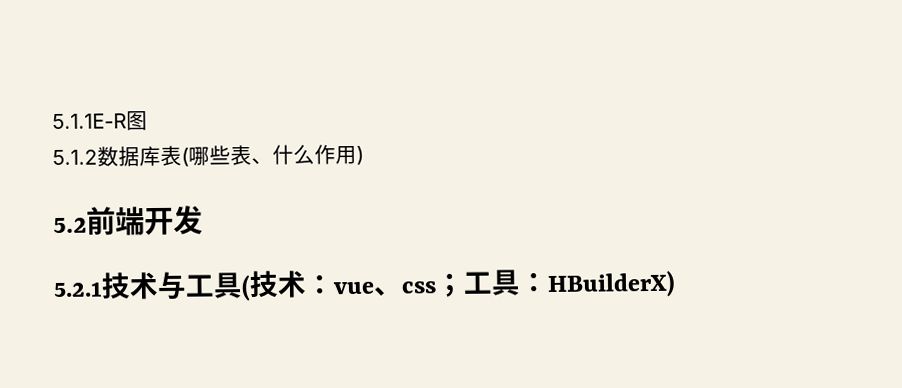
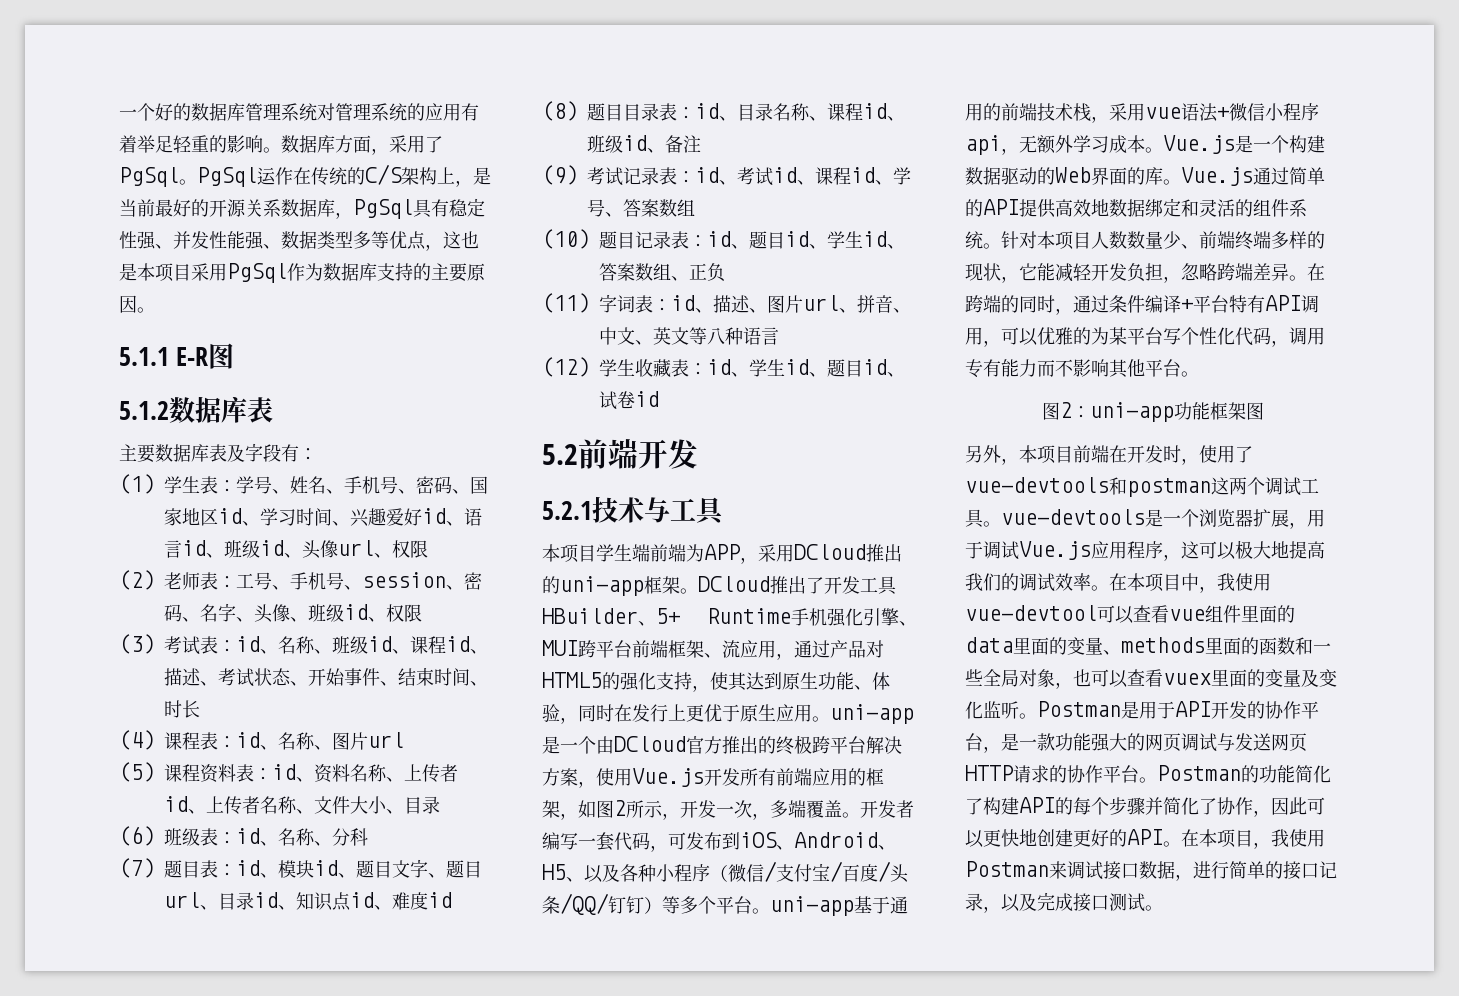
[52,111,148,131] [52,144,364,167] 5.1.1E-R图 // 5.1.2数据库表(哪些表、什么作用) -> [119,103,479,121] [119,135,443,155] [119,164,491,187] [119,198,485,219] [119,231,479,251] [119,263,485,283] [119,295,155,313] [119,343,235,369] [119,396,273,423] [119,443,317,463] [119,474,488,494] [164,508,482,527] [164,540,428,559] [119,570,482,590] [164,603,422,623] [119,634,488,655] [164,668,488,687] [164,700,200,718] [119,730,404,750] [119,762,458,783] [164,796,440,815] [119,826,368,846] [119,858,482,878] [164,892,452,911] [542,101,905,121] [587,135,701,153] [542,165,911,186] [587,199,695,217] [542,229,905,249] [599,263,725,282] [542,293,911,313] [599,327,779,345] [542,357,905,377] [599,391,659,410] 一个好的数据库管理系统对管理系统的应用有着举足轻重的影响。数据库方面，采用了PgSql。PgSql运作在传统的C/S架构上，是当前最好的开源关系数据库，PgSql具有稳定性强、并发性能强、数据类型多等优点，这也是本项目采用PgSql作为数据库支持的主要原因。 // 5.1.1 E-R图 // 5.1.2数据库表 // 主要数据库表及字段有： // (1)学生表：学号、姓名、手机号、密码、国家地区id、学习时间、兴趣爱好id、语言id、班级id、头像url、权限 // (2)老师表：工号、手机号、session、密码、名字、头像、班级id、权限 // (3)考试表：id、名称、班级id、课程id、描述、考试状态、开始事件、结束时间、时长 // (4)课程表：id、名称、图片url // (5)课程资料表：id、资料名称、上传者id、上传者名称、文件大小、目录 // (6)班级表：id、名称、分科 // (7)题目表：id、模块id、题目文字、题目url、目录id、知识点id、难度id // (8)题目目录表：id、目录名称、课程id、班级id、备注 // (9)考试记录表：id、考试id、课程id、学号、答案数组 // (10)题目记录表：id、题目id、学生id、答案数组、正负 // (11)字词表：id、描述、图片url、拼音、中文、英文等八种语言 // (12)学生收藏表：id、学生id、题目id、试卷id
[241,269,676,302] (技术：vue、css；工具：HBuilderX) -> [542,544,902,564] [542,576,897,596] [542,608,917,627] [542,640,884,660] [542,672,890,692] [542,704,914,724] [542,735,902,755] [542,768,884,788] [542,800,914,820] [542,832,896,852] [542,861,909,883] [542,893,908,916] [965,103,1319,123] [965,135,1325,155] [965,167,1325,186] [965,198,1307,218] [965,231,1325,250] [965,263,1325,283] [965,295,1319,315] [965,327,1325,347] [965,359,1199,378] [1041,402,1264,422] [965,445,1253,465] [965,477,1319,497] [965,509,1325,529] [965,540,1325,561] [965,573,1271,593] [965,605,1295,624] [965,637,1331,655] [965,669,1337,689] [965,701,1319,719] [965,733,1307,753] [965,765,1331,783] [965,797,1325,817] [965,829,1325,849] [965,861,1337,881] [965,892,1163,913] // 本项目学生端前端为APP，采用DCloud推出的uni-app框架。DCloud推出了开发工具HBuilder、5+ Runtime手机强化引擎、MUI跨平台前端框架、流应用，通过产品对HTML5的强化支持，使其达到原生功能、体验，同时在发行上更优于原生应用。uni-app是一个由DCloud官方推出的终极跨平台解决方案，使用Vue.js开发所有前端应用的框架，如图2所示，开发一次，多端覆盖。开发者编写一套代码，可发布到iOS、Android、H5、以及各种小程序（微信/支付宝/百度/头条/QQ/钉钉）等多个平台。uni-app基于通用的前端技术栈，采用vue语法+微信小程序api，无额外学习成本。Vue.js是一个构建数据驱动的Web界面的库。Vue.js通过简单的API提供高效地数据绑定和灵活的组件系统。针对本项目人数数量少、前端终端多样的现状，它能减轻开发负担，忽略跨端差异。在跨端的同时，通过条件编译+平台特有API调用，可以优雅的为某平台写个性化代码，调用专有能力而不影响其他平台。 // 图2：uni-app功能框架图 // 另外，本项目前端在开发时，使用了vue-devtools和postman这两个调试工具。vue-devtools是一个浏览器扩展，用于调试Vue.js应用程序，这可以极大地提高我们的调试效率。在本项目中，我使用vue-devtool可以查看vue组件里面的data里面的变量、methods里面的函数和一些全局对象，也可以查看vuex里面的变量及变化监听。Postman是用于API开发的协作平台，是一款功能强大的网页调试与发送网页HTTP请求的协作平台。Postman的功能简化了构建API的每个步骤并简化了协作，因此可以更快地创建更好的API。在本项目，我使用Postman来调试接口数据，进行简单的接口记录，以及完成接口测试。

